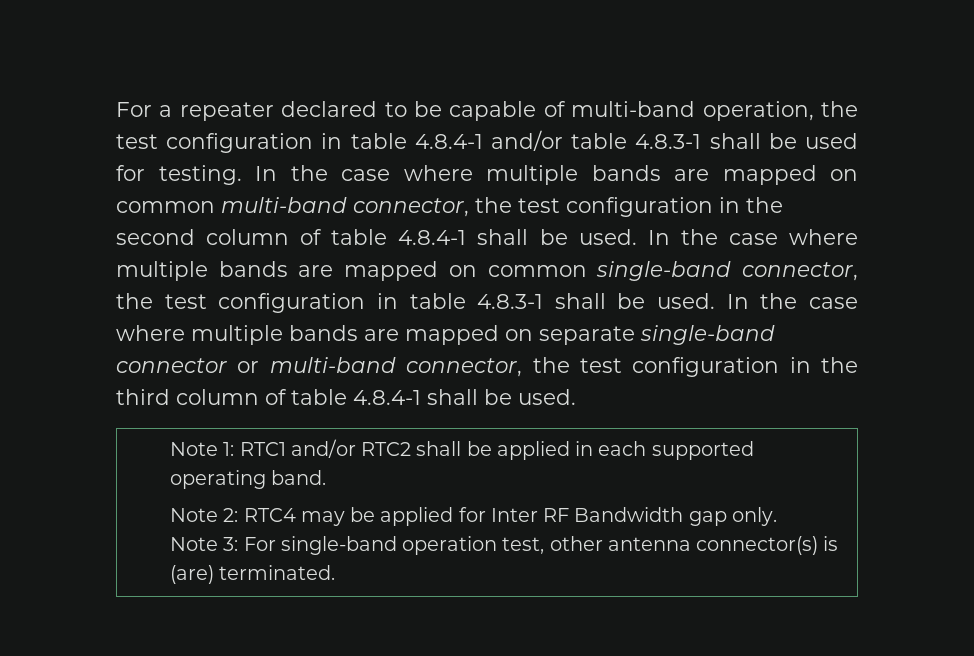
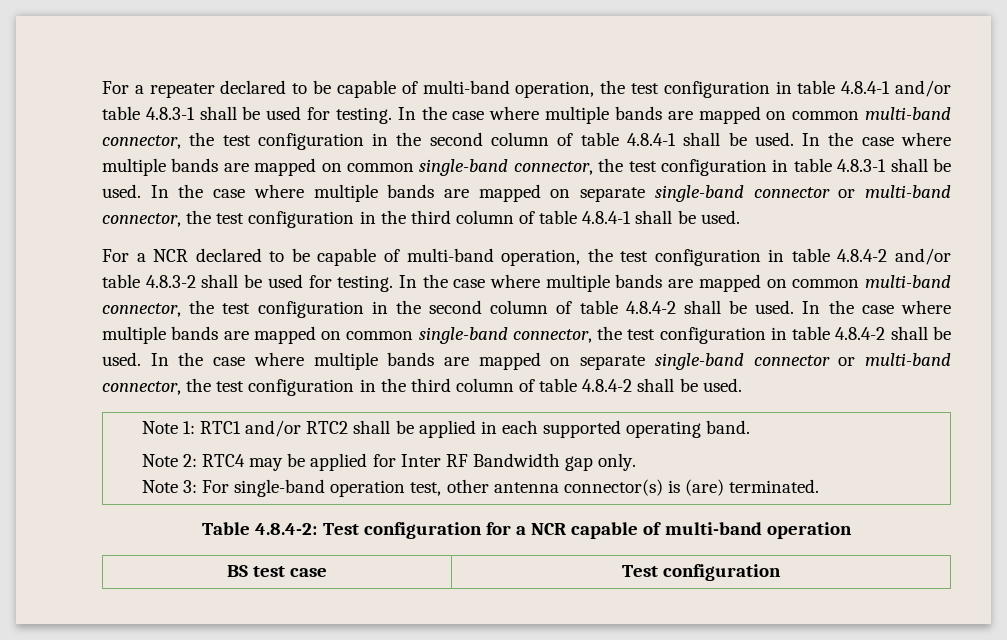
(576, 397) none -> [102,248,951,266] [102,274,952,292] [102,300,951,318] [102,326,951,344] [102,352,951,370] [102,378,742,396] // For a NCR declared to be capable of multi-band operation, the test configuration in table 4.8.4-2 and/or table 4.8.3-2 shall be used for testing. In the case where multiple bands are mapped on common multi-band connector, the test configuration in the second column of table 4.8.4-2 shall be used. In the case where multiple bands are mapped on common single-band connector, the test configuration in table 4.8.4-2 shall be used. In the case where multiple bands are mapped on separate single-band connector or multi-band connector, the test configuration in the third column of table 4.8.4-2 shall be used.
(336, 572) none -> [202,522,852,539] [226,565,328,577] [621,564,782,581] // Table 4.8.4-2: Test configuration for a NCR capable of multi-band operation // BS test case | Test configuration

